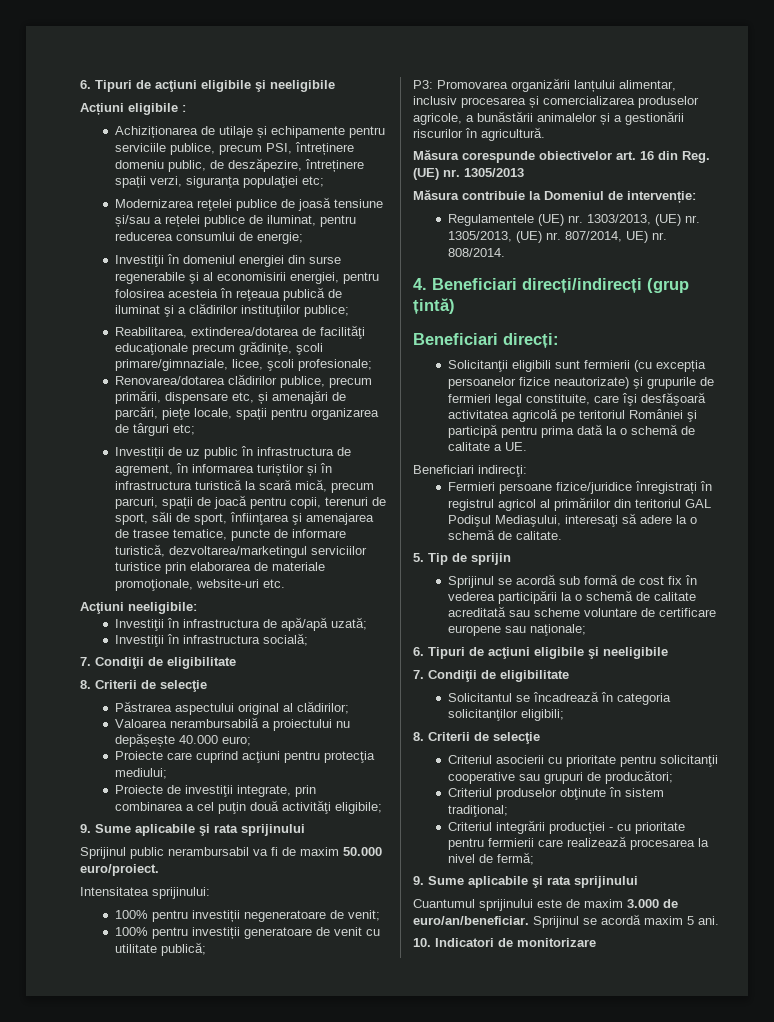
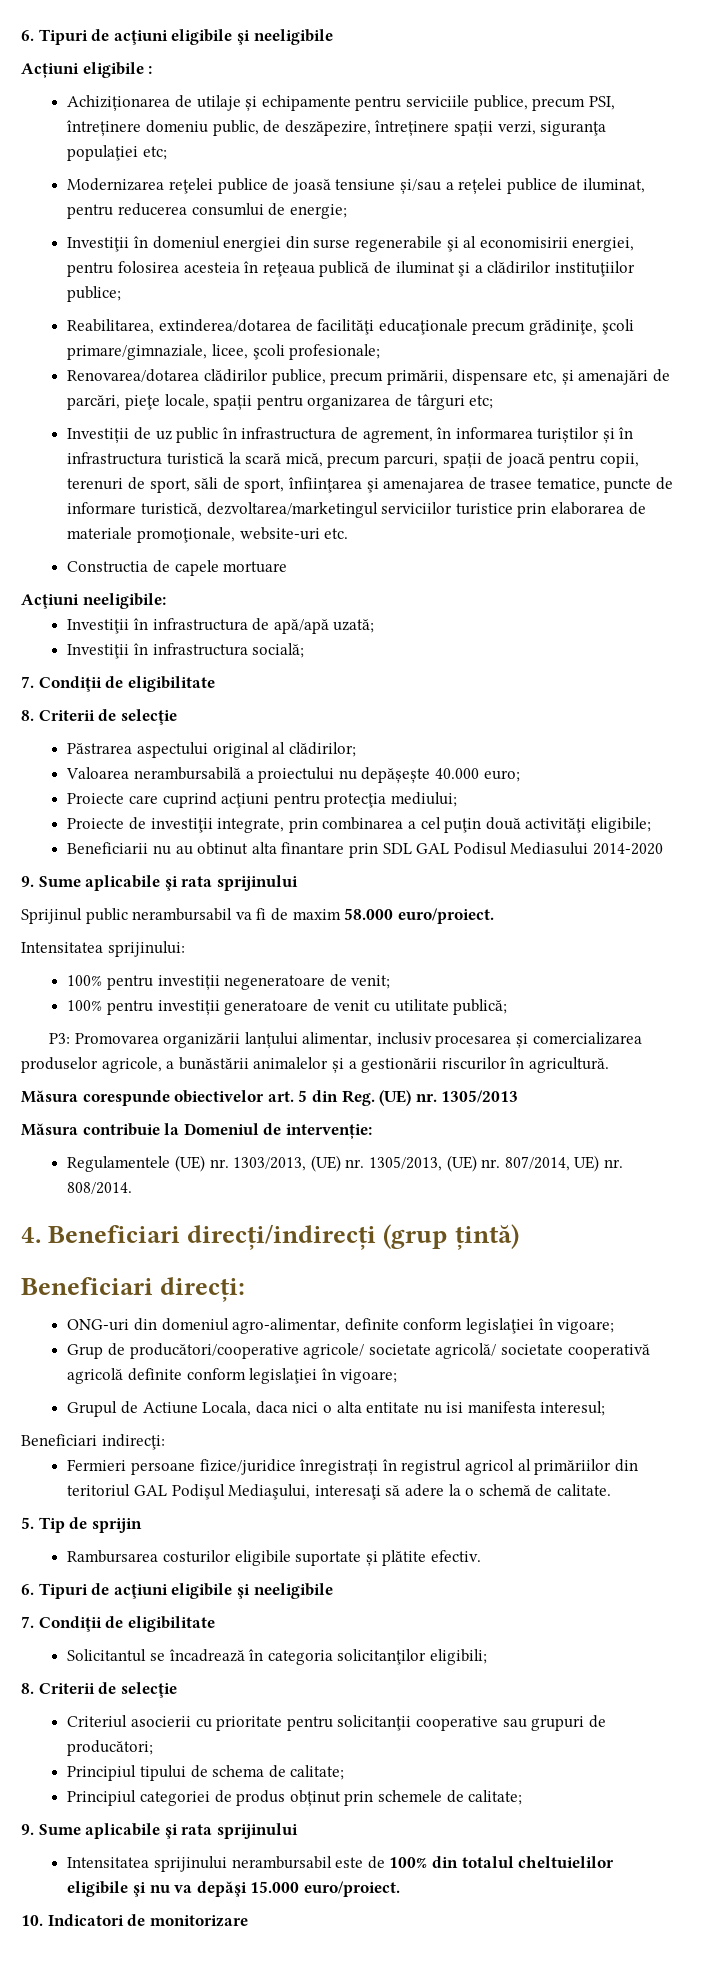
(286, 583) none -> [67,560,288,576] // Constructia de capele mortuare
(383, 808) none -> [67,842,663,858] // Beneficiarii nu au obtinut alta finantare prin SDL GAL Podisul Mediasului 2014-2020
[343,847,382,856] 50.000 -> [344,908,394,920] 58.000
[640,151,654,160] 16 -> [298,1090,308,1102] 5
[448,360,707,372] [448,377,715,389] [448,392,707,406] [448,408,698,422] [448,424,696,438] [448,442,528,451] Solicitanţii eligibili sunt fermierii (cu excepția persoanelor fizice neautorizate) şi grupurile de fermieri legal constituite, care îşi desfăşoară activitatea agricolă pe teritoriul României şi participă pentru prima dată la o schemă de calitate a UE. -> [67,1318,615,1334] [67,1343,650,1359] [67,1368,398,1384] [67,1401,606,1417] ONG-uri din domeniul agro-alimentar, definite conform legislaţiei în vigoare; // Grup de producători/cooperative agricole/ societate agricolă/ societate cooperativă agricolă definite conform legislaţiei în vigoare; // Grupul de Actiune Locala, daca nici o alta entitate nu isi manifesta interesul;
[448,574,698,588] [448,590,697,604] [448,606,717,617] [448,624,587,636] Sprijinul se acordă sub formă de cost fix în vederea participării la o schemă de calitate acreditată sau scheme voluntare de certificare europene sau naţionale; -> [67,1550,481,1566] Rambursarea costurilor eligibile suportate și plătite efectiv.
[448,787,665,800] [448,805,509,817] [448,820,686,834] [448,836,710,850] [448,852,535,865] [413,876,638,888] [413,899,678,911] [413,914,719,928] Criteriul produselor obţinute în sistem tradiţional; // Criteriul integrării producției - cu prioritate pentru fermierii care realizează procesarea la nivel de fermă; // 9. Sume aplicabile şi rata sprijinului // Cuantumul sprijinului este de maxim 3.000 de euro/an/beneficiar. Sprijinul se acordă maxim 5 ani. -> [67,1765,345,1781] [67,1790,523,1806] [21,1823,298,1839] [67,1856,615,1872] [67,1881,400,1897] Principiul tipului de schema de calitate; // Principiul categoriei de produs obținut prin schemele de calitate; // 9. Sume aplicabile şi rata sprijinului // Intensitatea sprijinului nerambursabil este de 100% din totalul cheltuielilor eligibile şi nu va depăşi 15.000 euro/proiect.

